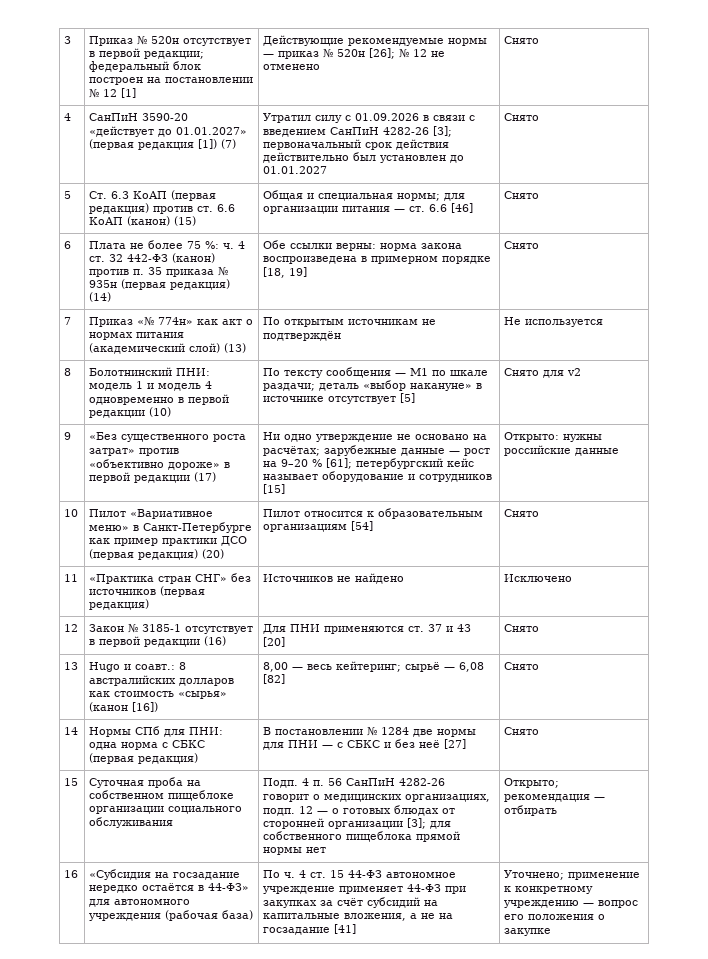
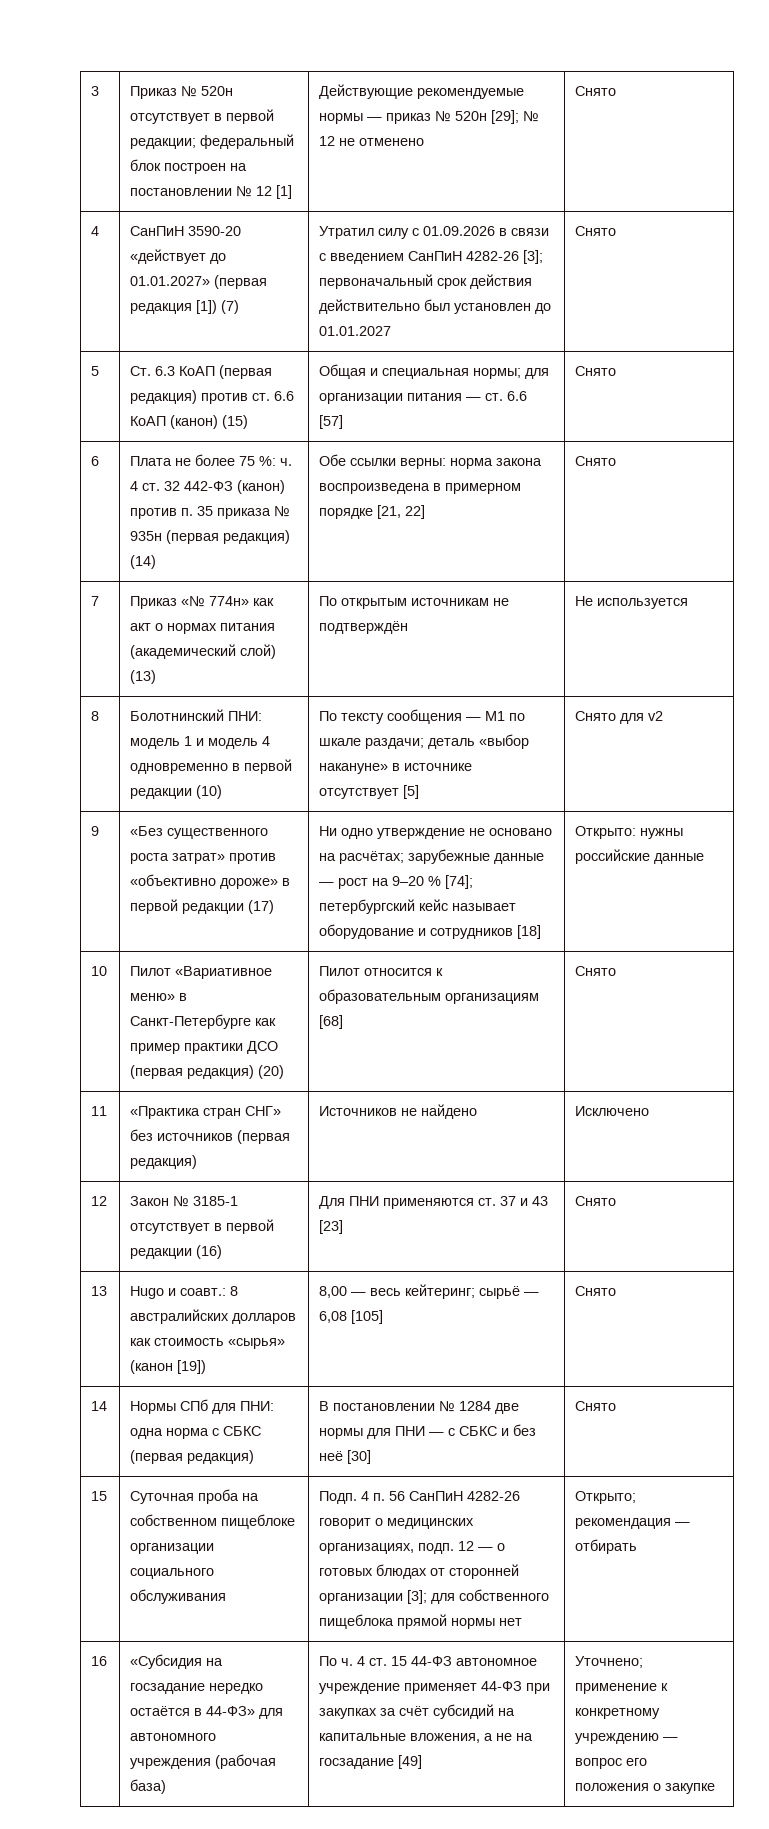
[369,48,396,59] [26]; -> [491,110,520,124] [29];
[451,203,474,213] [46] -> [319,415,344,429] [57]
[263,267,308,278] [18, 19] -> [377,505,426,519] [21, 22]
[326,458,353,469] [61]; -> [445,875,474,889] [74];
[263,484,286,494] [15] -> [517,925,542,939] [18]
[351,521,374,531] [54] -> [319,1015,344,1029] [68]
[263,637,286,647] [20] -> [319,1220,344,1234] [23]
[132,702,159,712] [16]) -> [177,1360,207,1374] [19])
[263,674,286,684] [82] -> [351,1310,384,1324] [105]
[444,739,467,749] [27] -> [347,1450,372,1464] [30]
[334,924,357,934] [41] -> [398,1755,423,1769] [49]

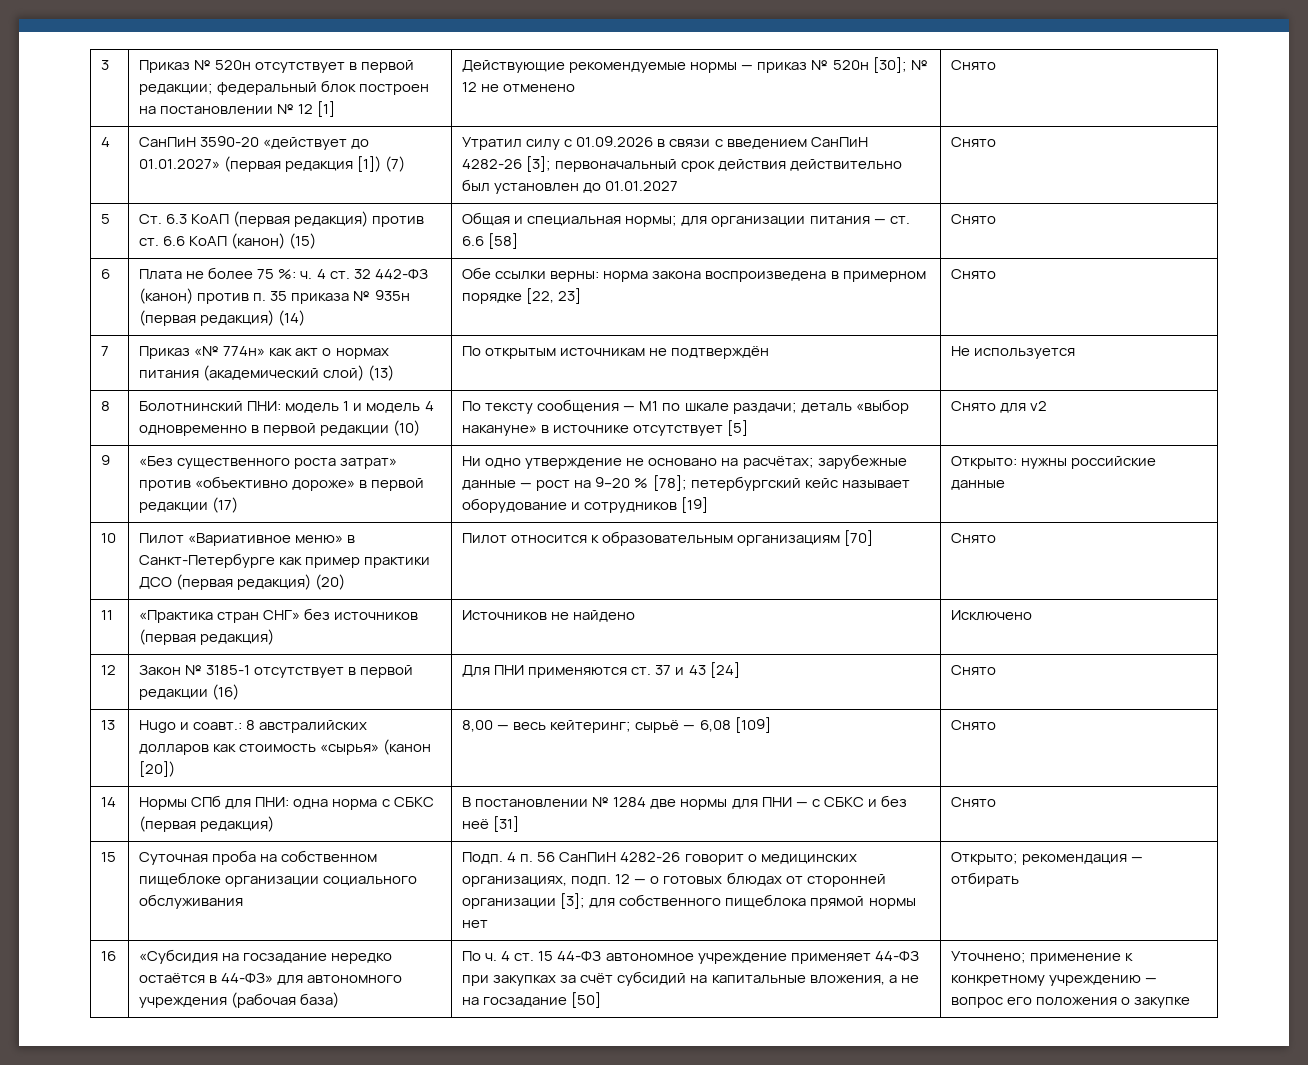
[491,110,520,124] [29]; -> [872,57,907,73] [30];
[319,415,344,429] [57] -> [488,233,519,249] [58]
[377,505,426,519] [21, 22] -> [526,288,582,304] [22, 23]
[445,875,474,889] [74]; -> [652,475,687,491] [78];
[517,925,542,939] [18] -> [681,497,709,513] [19]
[319,1015,344,1029] [68] -> [844,530,874,546] [70]
[319,1220,344,1234] [23] -> [709,662,740,678] [24]
[177,1360,207,1374] [19]) -> [139,761,176,777] [20])
[351,1310,384,1324] [105] -> [734,717,771,733] [109]
[347,1450,372,1464] [30] -> [493,816,520,832] [31]
[398,1755,423,1769] [49] -> [571,992,602,1008] [50]

